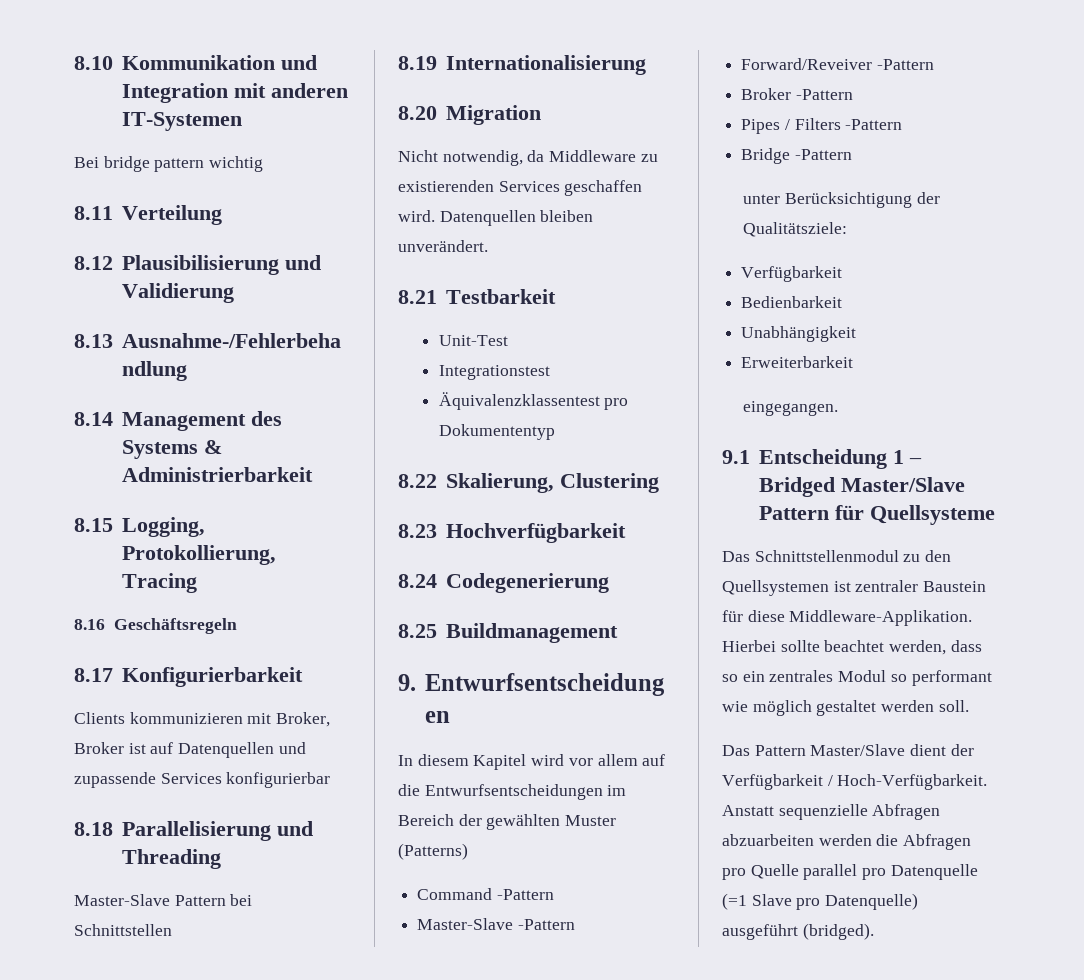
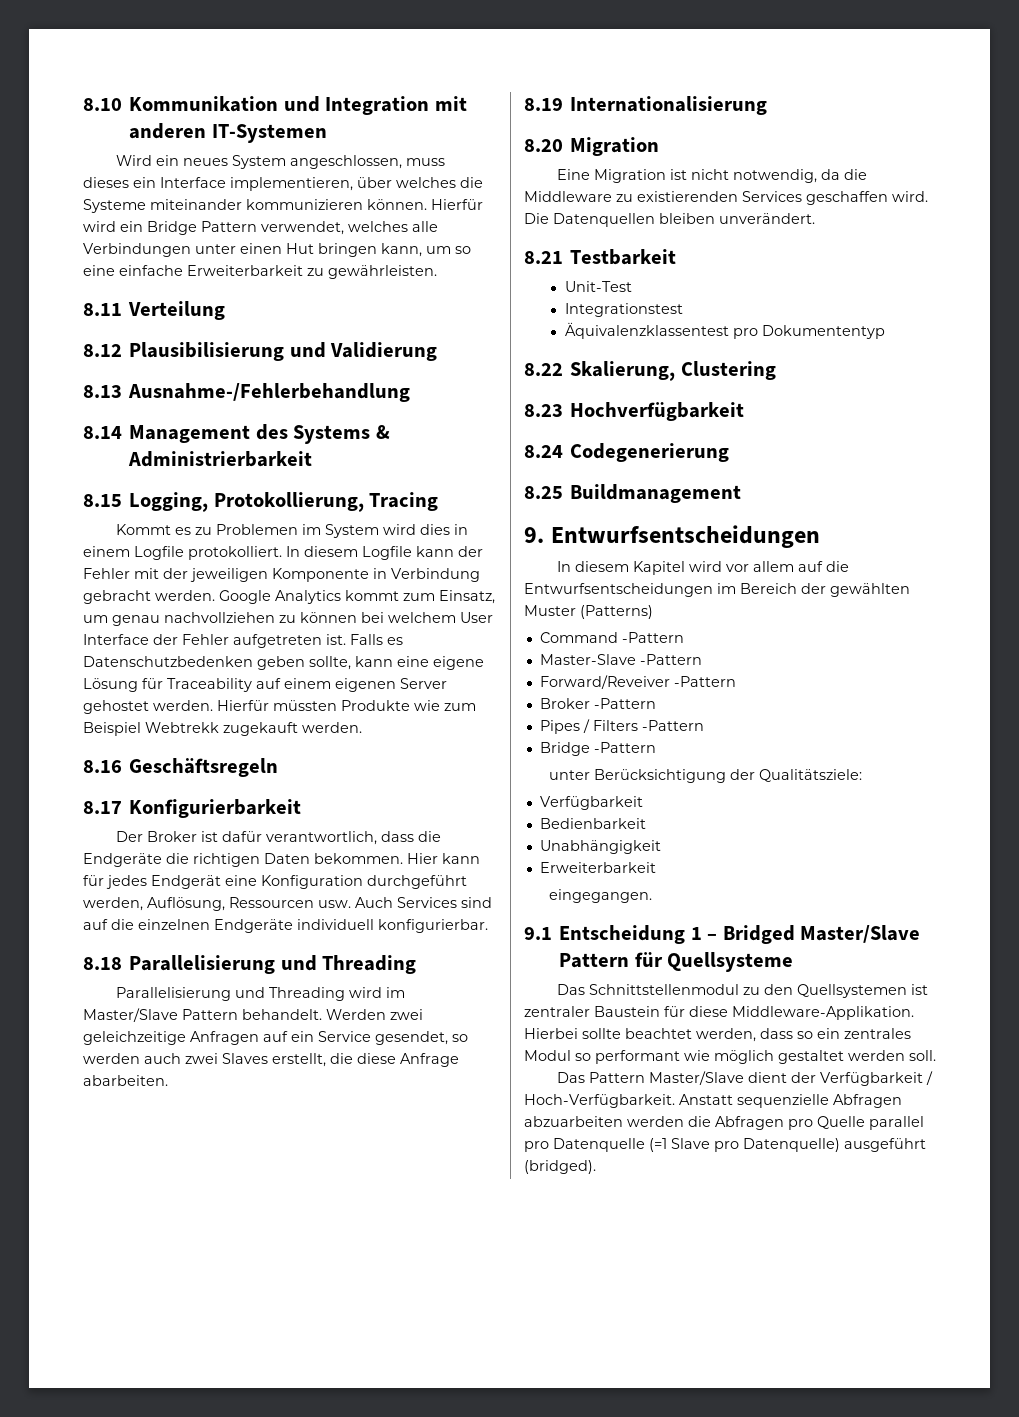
[74,156,264,172] Bei bridge pattern wichtig -> [116,155,446,169] [83,177,483,191] [83,199,483,213] [83,221,438,235] [83,243,471,257] [83,265,437,279] Wird ein neues System angeschlossen, muss dieses ein Interface implementieren, über welches die Systeme miteinander kommunizieren können. Hierfür wird ein Bridge Pattern verwendet, welches alle Verbindungen unter einen Hut bringen kann, um so eine einfache Erweiterbarkeit zu gewährleisten.
[74,618,237,634] [74,667,303,687] [74,712,331,727] [74,742,306,758] [74,772,331,788] [74,821,313,841] [121,849,221,869] [74,894,253,906] [74,924,172,936] 8.16 Geschäftsregeln // 8.17 Konfigurierbarkeit // Clients kommunizieren mit Broker, Broker ist auf Datenquellen und zupassende Services konfigurierbar // 8.18 Parallelisierung und Threading // Master-Slave Pattern bei Schnittstellen -> [116,524,469,538] [83,546,483,560] [83,568,480,582] [83,590,495,604] [83,612,493,626] [83,634,403,648] [83,656,484,670] [83,678,447,692] [83,700,476,714] [83,722,362,736] [83,758,279,777] [83,799,302,818] [116,831,442,845] [83,853,480,867] [83,875,467,889] [83,897,492,911] [83,919,488,933] [83,955,417,974] [116,987,406,1001] [83,1008,423,1022] [83,1031,468,1045] [83,1053,459,1067] [83,1075,168,1086] Kommt es zu Problemen im System wird dies in einem Logfile protokolliert. In diesem Logfile kann der Fehler mit der jeweiligen Komponente in Verbindung gebracht werden. Google Analytics kommt zum Einsatz, um genau nachvollziehen zu können bei welchem User Interface der Fehler aufgetreten ist. Falls es Datenschutzbedenken geben sollte, kann eine eigene Lösung für Traceability auf einem eigenen Server gehostet werden. Hierfür müssten Produkte wie zum Beispiel Webtrekk zugekauft werden. // 8.16 Geschäftsregeln // 8.17 Konfigurierbarkeit // Der Broker ist dafür verantwortlich, dass die Endgeräte die richtigen Daten bekommen. Hier kann für jedes Endgerät eine Konfiguration durchgeführt werden, Auflösung, Ressourcen usw. Auch Services sind auf die einzelnen Endgeräte individuell konfigurierbar. // 8.18 Parallelisierung und Threading // Parallelisierung und Threading wird im Master/Slave Pattern behandelt. Werden zwei geleichzeitige Anfragen auf ein Service gesendet, so werden auch zwei Slaves erstellt, die diese Anfrage abarbeiten.
[398,150,438,162] Nicht -> [557,169,730,183] Eine Migration ist nicht
(545, 156) none -> [844,169,868,180] die
(435, 216) none -> [524,213,549,224] Die

